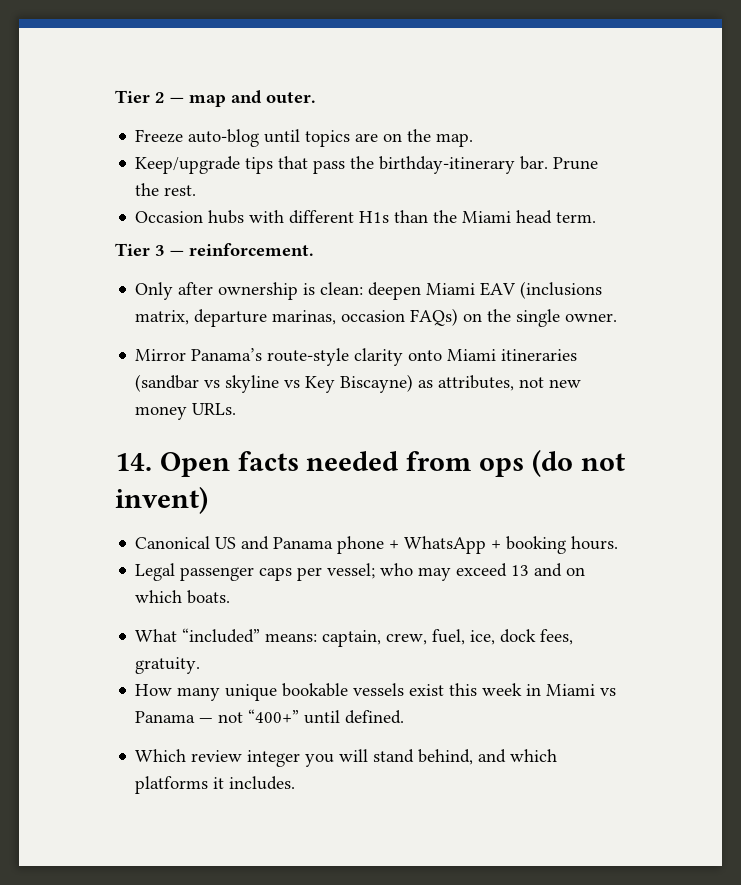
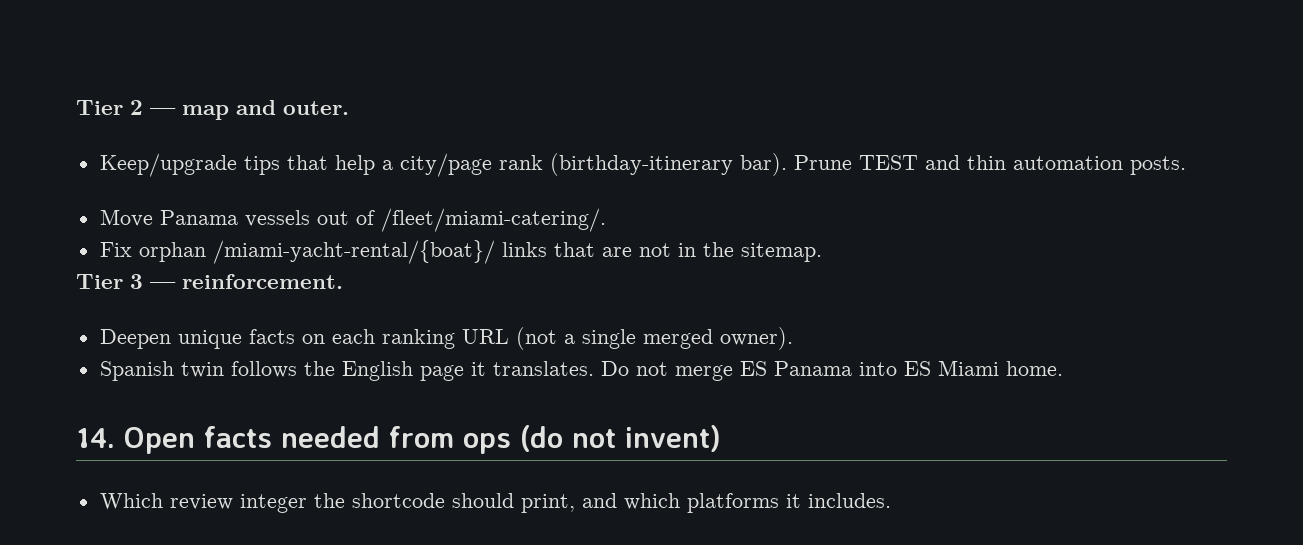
[135,129,474,147] [135,156,599,174] [135,183,197,196] [135,210,597,224] [115,243,314,256] [135,281,603,300] [135,308,618,327] [135,348,578,366] [135,374,582,393] [135,403,237,420] Freeze auto-blog until topics are on the map. // Keep/upgrade tips that pass the birthday-itinerary bar. Prune the rest. // Occasion hubs with different H1s than the Miami head term. // Tier 3 — reinforcement. // Only after ownership is clean: deepen Miami EAV (inclusions matrix, departure marinas, occasion FAQs) on the single owner. // Mirror Panama’s route-style clarity onto Miami itineraries (sandbar vs skyline vs Key Biscayne) as attributes, not new money URLs. -> [99,153,1186,177] [99,208,606,232] [99,240,822,264] [76,274,343,289] [99,327,793,350] [99,360,1063,381] Keep/upgrade tips that help a city/page rank (birthday-itinerary bar). Prune TEST and thin automation posts. // Move Panama vessels out of /fleet/miami-catering/. // Fix orphan /miami-yacht-rental/{boat}/ links that are not in the sitemap. // Tier 3 — reinforcement. // Deepen unique facts on each ranking URL (not a single merged owner). // Spanish twin follows the English page it translates. Do not merge ES Panama into ES Miami home.
[135,536,619,554] [135,563,586,581] [135,590,231,604] [135,628,574,647] [135,657,201,674] [135,683,617,701] [135,709,405,724] // Canonical US and Panama phone + WhatsApp + booking hours. // Legal passenger caps per vessel; who may exceed 13 and on which boats. // What “included” means: captain, crew, fuel, ice, dock fees, gratuity. // How many unique bookable vessels exist this week in Miami vs Panama — not “400+” until defined. -> (721, 438) none
[305,749,474,767] you will stand behind, -> [313,493,575,513] the shortcode should print,

